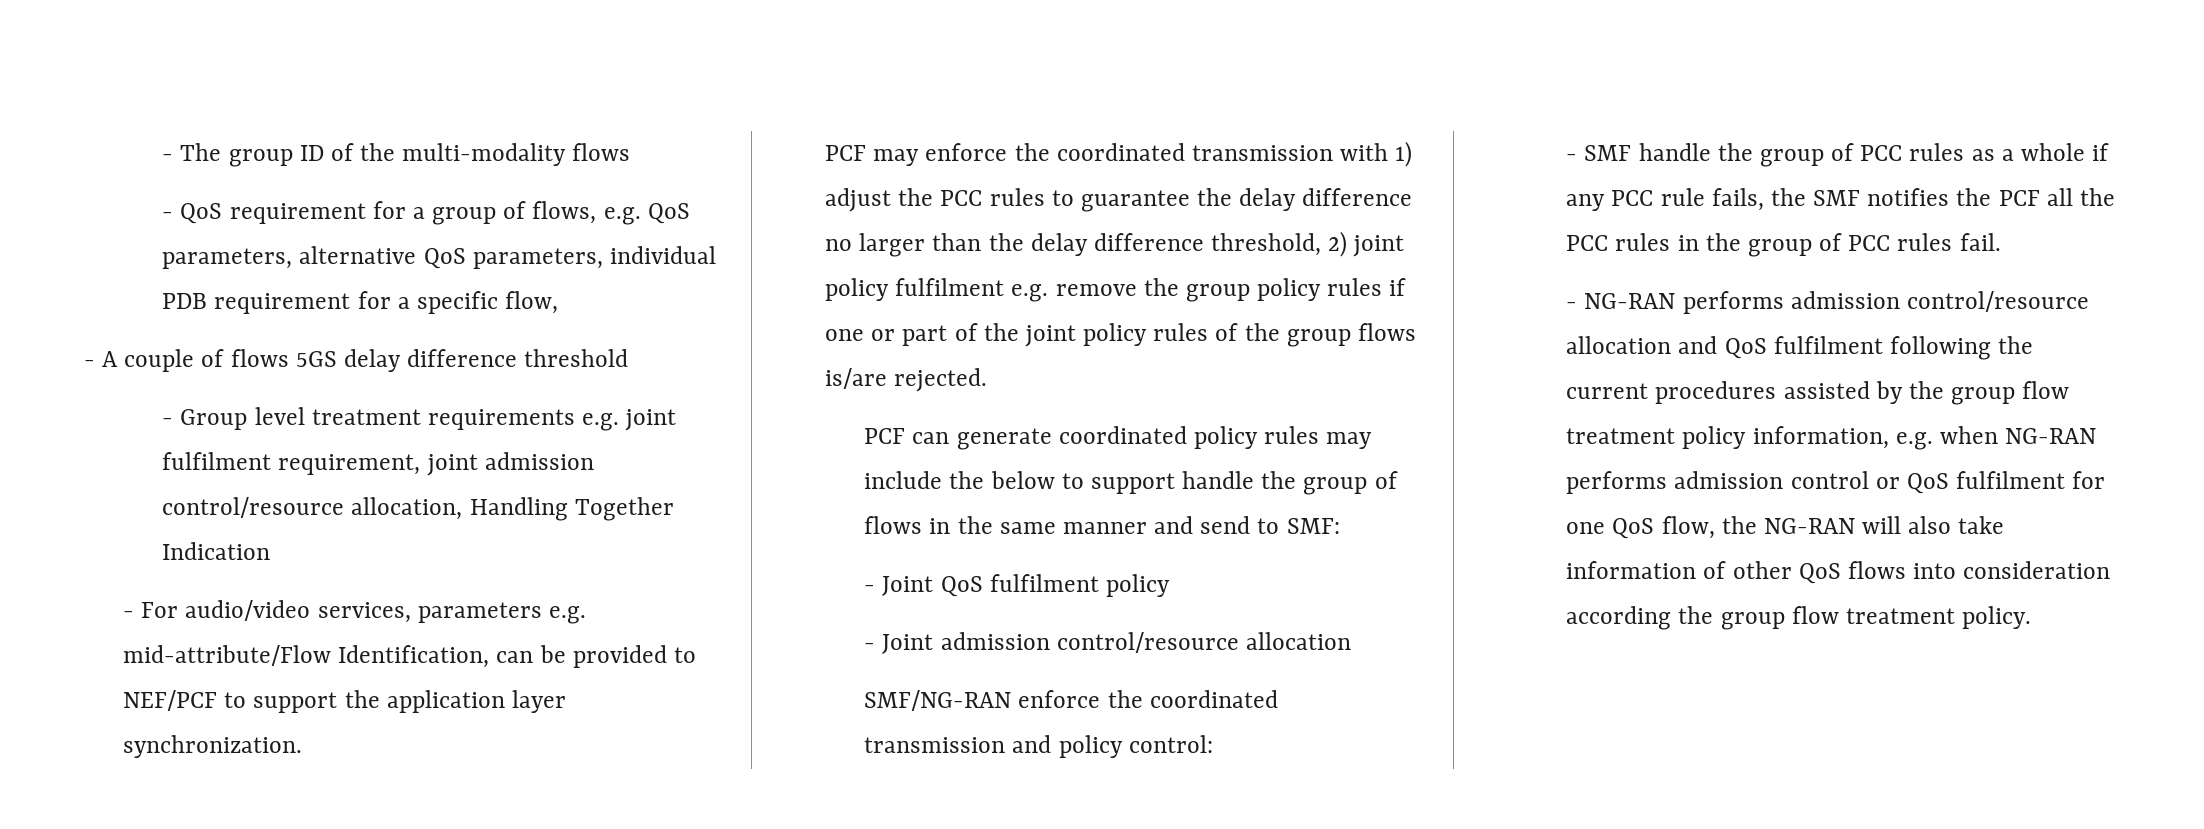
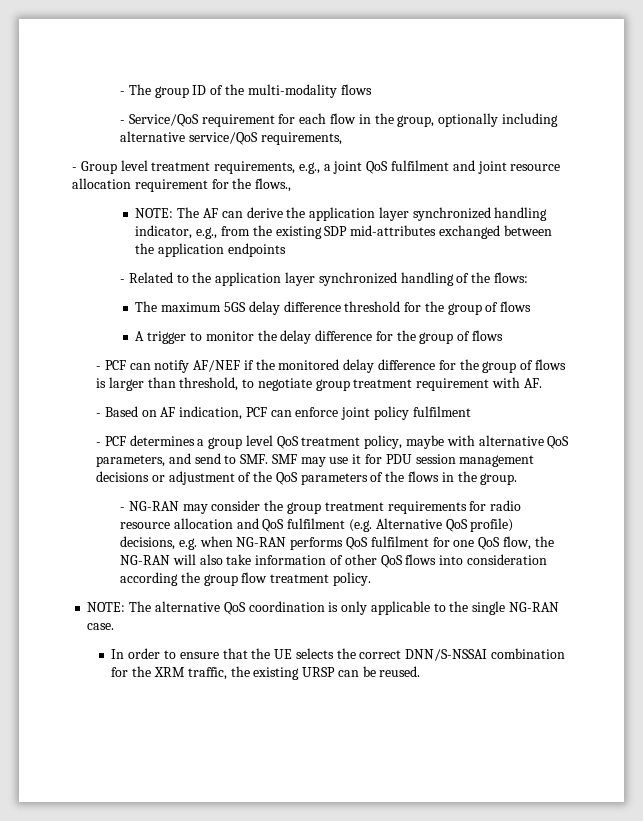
[180,201,690,225] [162,246,716,269] [162,291,559,314] [84,349,629,372] [162,407,677,431] [162,452,594,476] [162,497,674,521] [162,542,271,560] [123,600,586,624] [123,645,696,668] [123,690,566,713] [123,735,303,758] [825,141,1413,167] [825,188,1413,212] [825,231,1405,257] [825,278,1407,302] [825,323,1416,347] [825,368,988,392] [864,426,1373,450] [864,471,1398,495] [864,516,1340,534] [864,574,1170,597] [864,632,1351,654] [864,690,1278,711] [864,735,1213,758] [1566,143,2110,167] [1566,188,2115,211] [1566,233,2001,257] [1566,291,2089,314] [1566,336,2034,360] [1566,381,2070,405] [1566,426,1889,449] QoS requirement for a group of flows, e.g. QoS parameters, alternative QoS parameters, individual PDB requirement for a specific flow, // - A couple of flows 5GS delay difference threshold // - Group level treatment requirements e.g. joint fulfilment requirement, joint admission control/resource allocation, Handling Together Indication // - For audio/video services, parameters e.g. mid-attribute/Flow Identification, can be provided to NEF/PCF to support the application layer synchronization. // PCF may enforce the coordinated transmission with 1) adjust the PCC rules to guarantee the delay difference no larger than the delay difference threshold, 2) joint policy fulfilment e.g. remove the group policy rules if one or part of the joint policy rules of the group flows is/are rejected. // PCF can generate coordinated policy rules may include the below to support handle the group of flows in the same manner and send to SMF: // - Joint QoS fulfilment policy // - Joint admission control/resource allocation // SMF/NG-RAN enforce the coordinated transmission and policy control: // - SMF handle the group of PCC rules as a whole if any PCC rule fails, the SMF notifies the PCF all the PCC rules in the group of PCC rules fail. // - NG-RAN performs admission control/resource allocation and QoS fulfilment following the current procedures assisted by the group flow treatment policy information, -> [128,113,558,127] [120,131,342,145] [72,160,561,174] [72,178,292,192] [135,207,548,221] [135,225,552,239] [135,243,287,257] [120,272,528,286] [135,301,532,315] [135,330,504,344] [96,359,566,373] [96,377,542,391] [96,406,471,420] [96,435,570,449] [96,453,535,467] [96,471,518,485] [120,500,522,514] [120,518,514,532] [120,536,176,550] Service/QoS requirement for each flow in the group, optionally including alternative service/QoS requirements, // - Group level treatment requirements, e.g., a joint QoS fulfilment and joint resource allocation requirement for the flows., // NOTE: The AF can derive the application layer synchronized handling indicator, e.g., from the existing SDP mid-attributes exchanged between the application endpoints // - Related to the application layer synchronized handling of the flows: // The maximum 5GS delay difference threshold for the group of flows // A trigger to monitor the delay difference for the group of flows // - PCF can notify AF/NEF if the monitored delay difference for the group of flows is larger than threshold, to negotiate group treatment requirement with AF. // - Based on AF indication, PCF can enforce joint policy fulfilment // - PCF determines a group level QoS treatment policy, maybe with alternative QoS parameters, and send to SMF. SMF may use it for PDU session management decisions or adjustment of the QoS parameters of the flows in the group. // - NG-RAN may consider the group treatment requirements for radio resource allocation and QoS fulfilment (e.g. Alternative QoS profile) decisions,
[1674,471,1900,489] admission control or -> (344, 543) none
(2032, 617) none -> [87,601,559,615] [87,623,115,630] [111,648,566,661] [111,666,421,680] // NOTE: The alternative QoS coordination is only applicable to the single NG-RAN case. // In order to ensure that the UE selects the correct DNN/S-NSSAI combination for the XRM traffic, the existing URSP can be reused.

